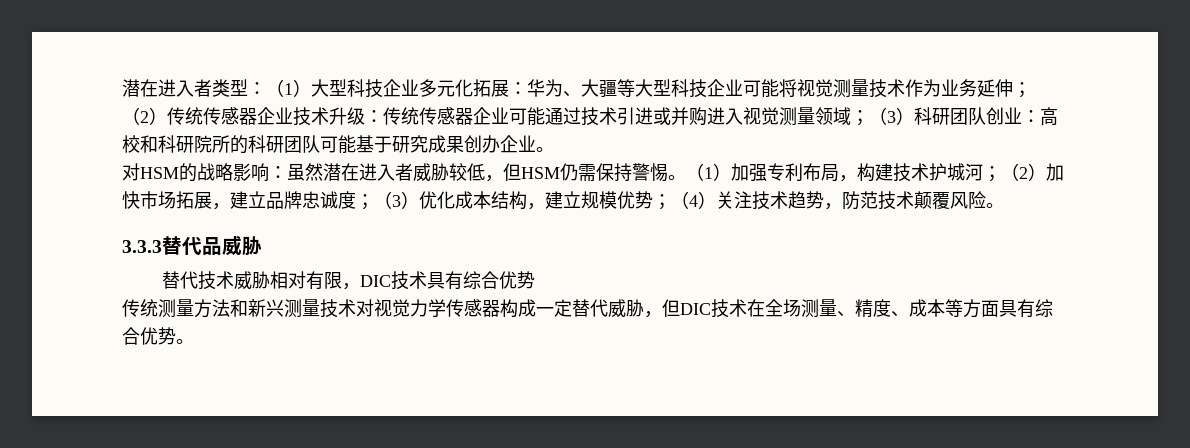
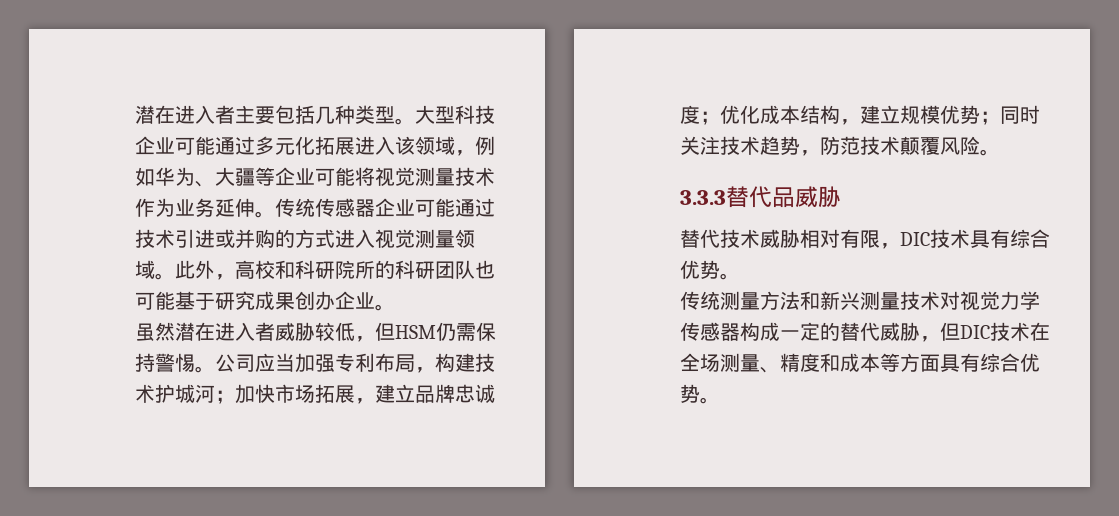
[122,79,419,98] 潜在进入者类型：（1）大型科技企业 -> [135,105,495,125] [135,136,255,155] 潜在进入者主要包括几种类型。大型科技企业可能通过
[509,82,527,95] ： -> [355,136,495,156] [135,167,155,186] 进入该领域，例如
[635,79,707,98] 大型科技 -> (275, 176) none
[1013,82,1031,98] [122,107,383,126] ；（2）传统传感器企业技术升级： -> [255,211,275,218] 。
(707, 116) none -> [275,229,335,248] 的方式
[851,107,1040,126] ；（3）科研团队创业： -> [155,260,235,280] 。此外，
(320, 144) none -> [475,260,495,279] 也
[122,163,287,182] 对HSM的战略影响： -> (395, 307) none
[686,163,731,181] （1） -> [215,353,295,372] 公司应当
[1001,163,1046,181] （2） -> (235, 397) none
[374,191,419,209] （3） -> (720, 118) none
[671,191,716,209] （4） -> [1000,105,1040,124] 同时
(535, 280) none -> [720,273,740,280] 。
(572, 308) none -> [820,322,840,341] 的
[891,311,909,317] 、 -> [820,353,840,372] 和

